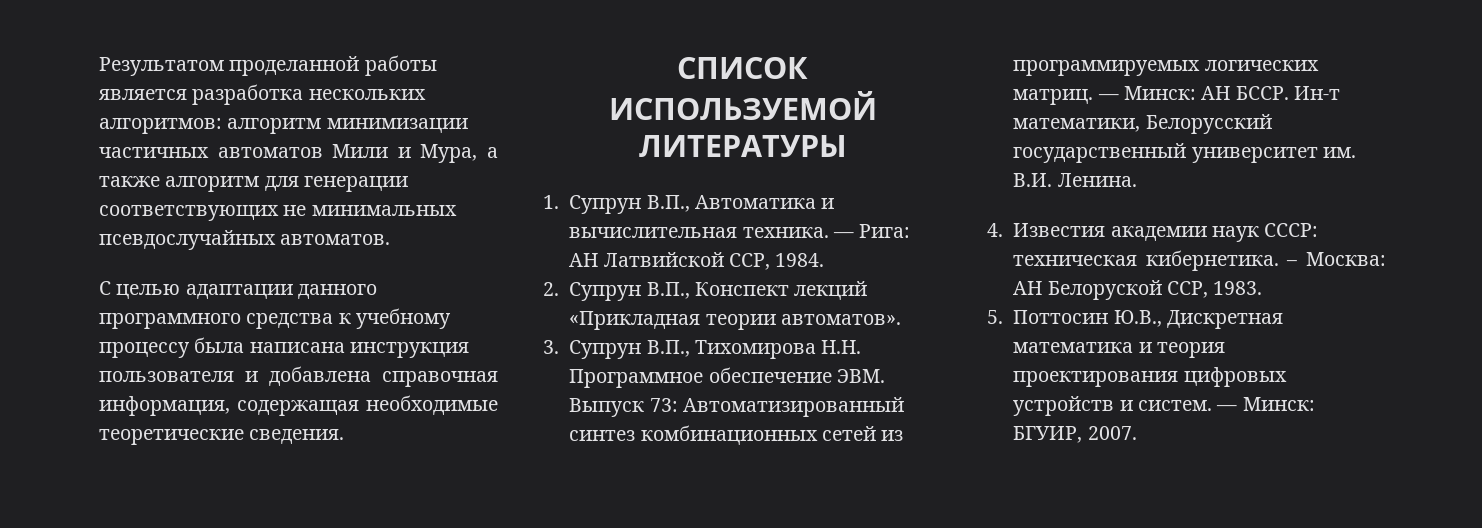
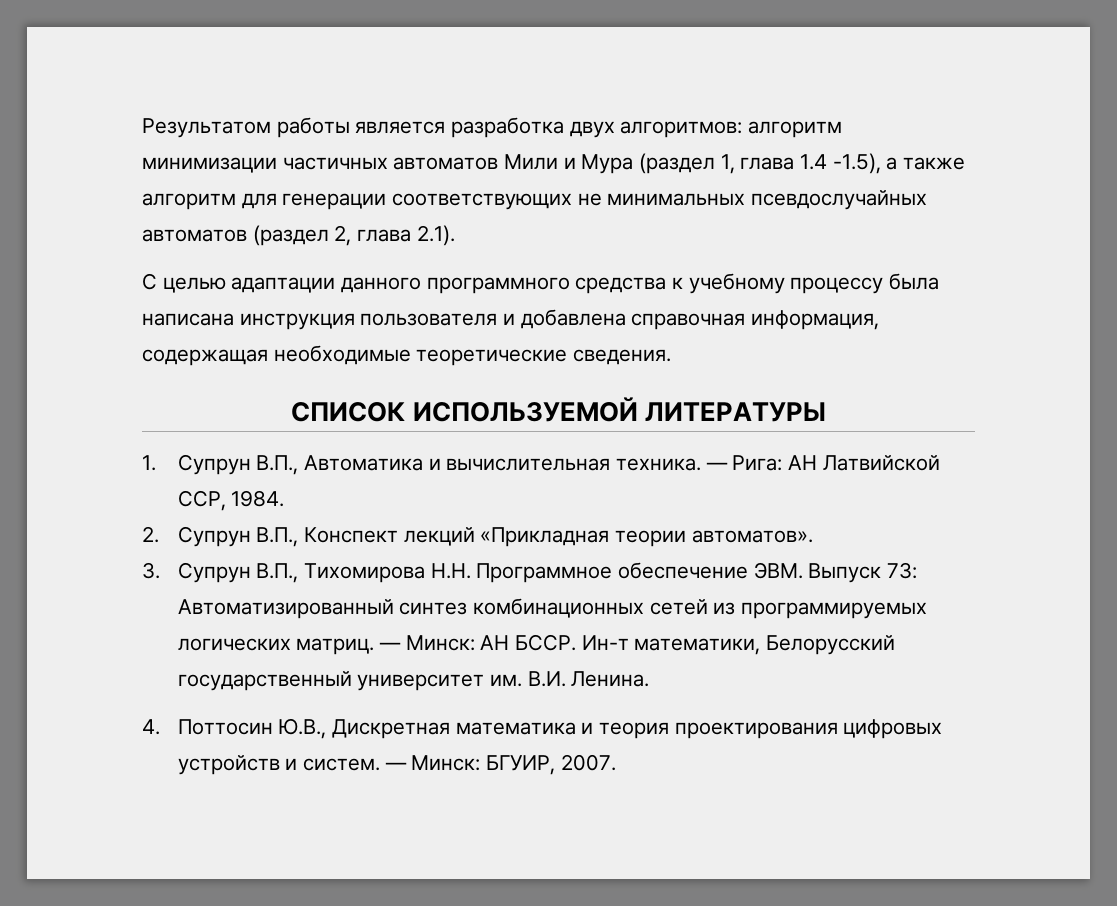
[229,56,360,76] проделанной -> (271, 128) none
[308,89,426,100] нескольких -> [569,121,615,138] двух
[420,144,478,163] Мура, -> [581,153,881,174] Мура (раздел 1, глава 1.4 -1.5),
[280,234,391,245] автоматов. -> [142,225,455,246] автоматов (раздел 2, глава 2.1).
[1013,223,1319,242] [1013,250,1386,271] [1013,280,1263,300] [987,310,1003,324] Известия академии наук СССР: техническая кибернетика. – Москва: АН Белоруской ССР, 1983. // 5. -> (160, 727) none

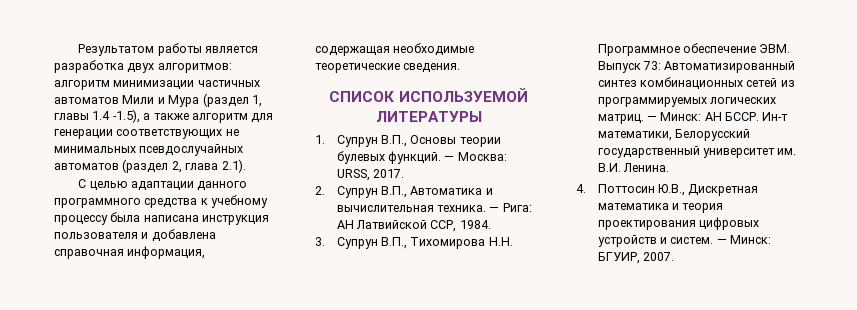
[740,157,795,170] глава -> [54,113,89,120] главы
(299, 465) none -> [410,135,501,147] [336,151,507,164] [336,169,404,181] [315,186,407,198] Основы теории булевых функций. — Москва: URSS, 2017. // 2. Супрун В.П.,
[142,526,813,547] // 2. Супрун В.П., Конспект лекций «Прикладная теории автоматов». -> (491, 224) none

